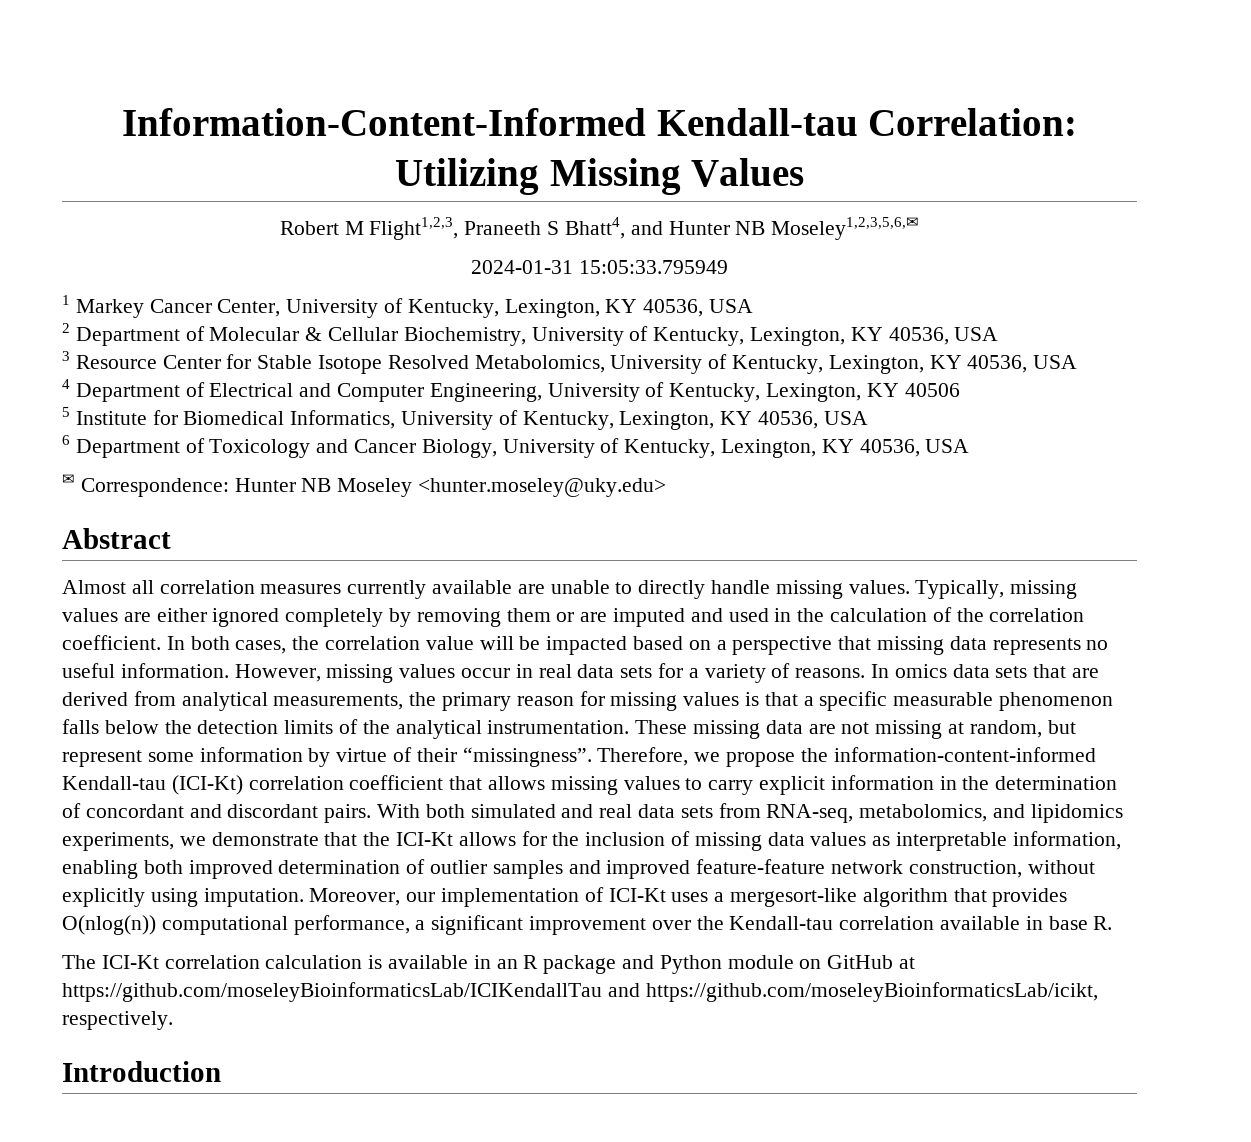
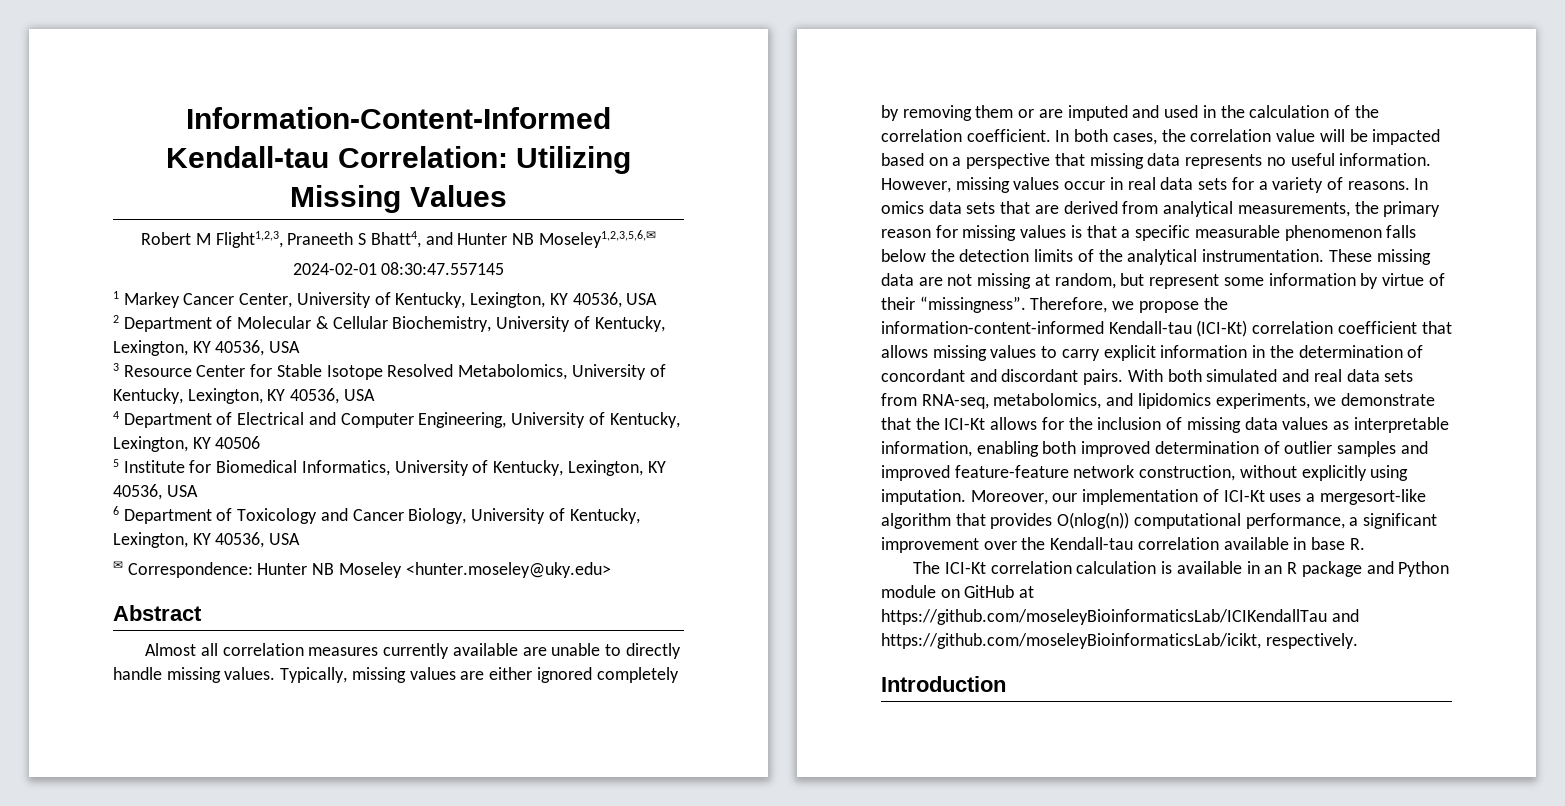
[471,260,728,274] 2024-01-31 15:05:33.795949 -> [292,262,505,275] 2024-02-01 08:30:47.557145

